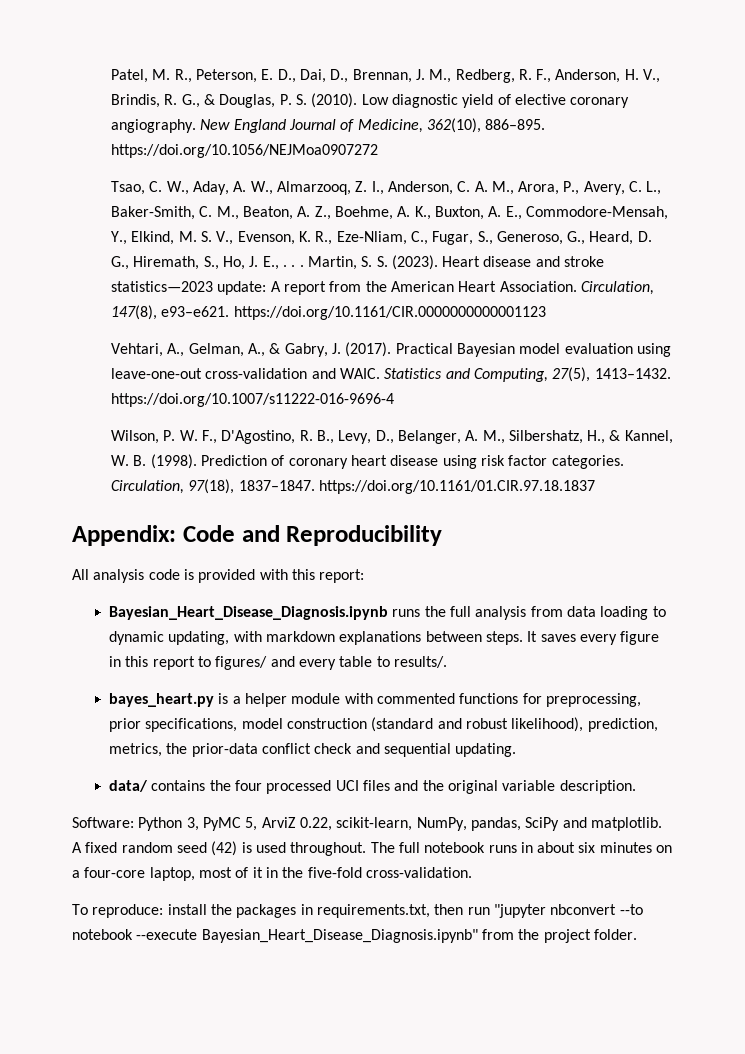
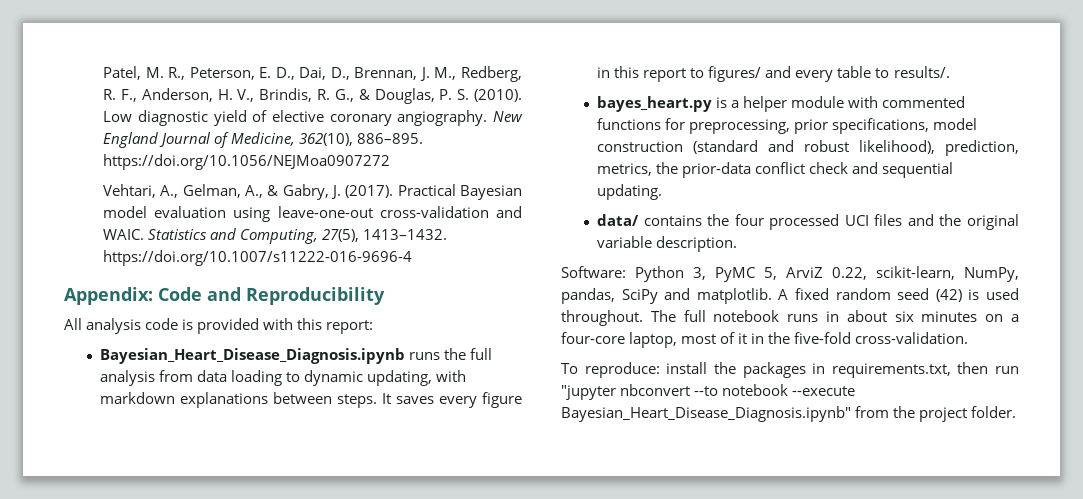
[110,181,662,195] [110,206,668,220] [110,231,652,245] [110,255,605,270] [110,281,654,295] [110,305,546,320] // Tsao, C. W., Aday, A. W., Almarzooq, Z. I., Anderson, C. A. M., Arora, P., Avery, C. L., Baker-Smith, C. M., Beaton, A. Z., Boehme, A. K., Buxton, A. E., Commodore-Mensah, Y., Elkind, M. S. V., Evenson, K. R., Eze-Nliam, C., Fugar, S., Generoso, G., Heard, D. G., Hiremath, S., Ho, J. E., . . . Martin, S. S. (2023). Heart disease and stroke statistics—2023 update: A report from the American Heart Association. Circulation, 147(8), e93–e621. https://doi.org/10.1161/CIR.0000000000001123 -> (391, 162) none
[110,430,673,444] [110,454,624,469] [110,479,595,494] // Wilson, P. W. F., D'Agostino, R. B., Levy, D., Belanger, A. M., Silbershatz, H., & Kannel, W. B. (1998). Prediction of coronary heart disease using risk factor categories. Circulation, 97(18), 1837–1847. https://doi.org/10.1161/01.CIR.97.18.1837 -> (413, 258) none

